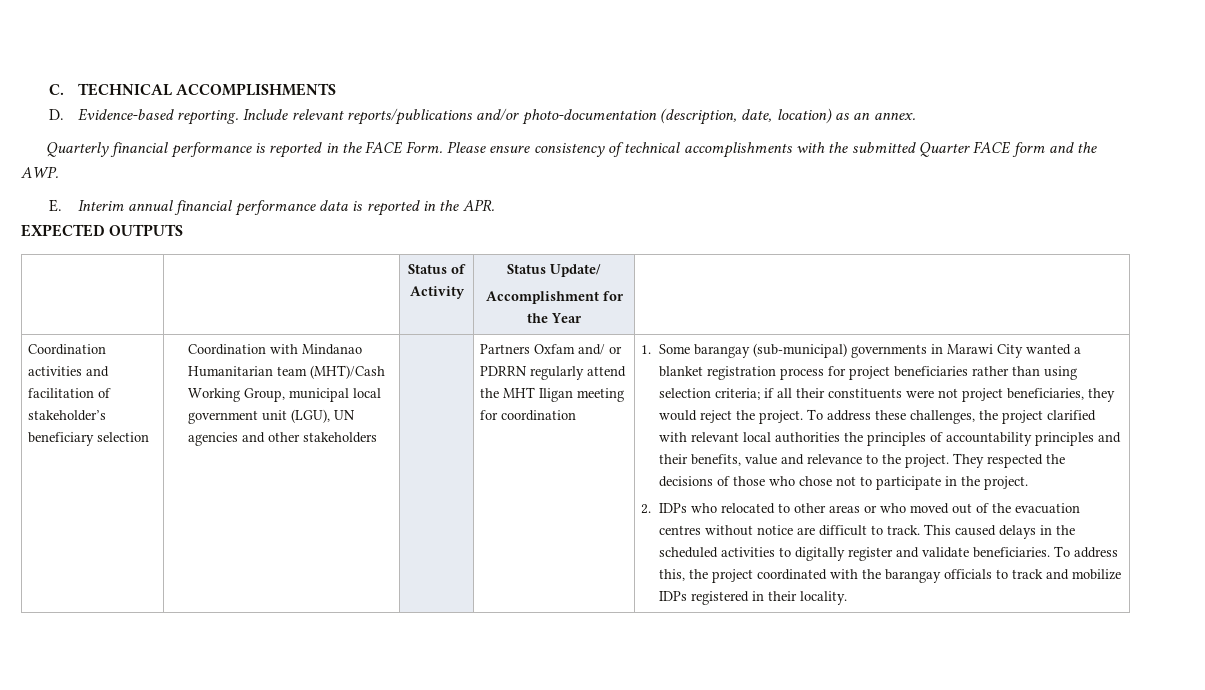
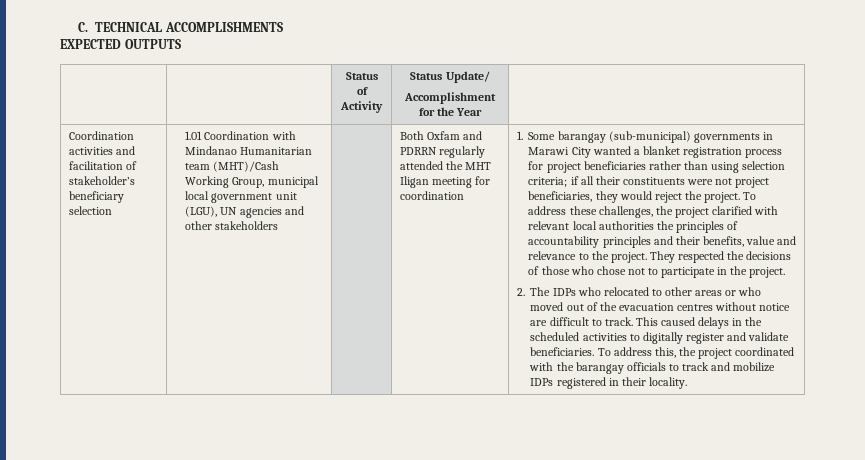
[49,108,916,125] [46,141,1098,158] [21,166,59,178] [49,199,495,216] // D. Evidence-based reporting. Include relevant reports/publications and/or photo-documentation (description, date, location) as an annex. // Quarterly financial performance is reported in the FACE Form. Please ensure consistency of technical accomplishments with the submitted Quarter FACE form and the AWP. // E. Interim annual financial performance data is reported in the APR. -> (283, 27) none
(150, 437) none -> [185,131,203,140] 1.01
[480,344,623,355] Partners Oxfam and/ or -> [399,131,482,140] Both Oxfam and
[587,366,627,377] attend -> [399,161,443,170] attended
(652, 509) none -> [530,287,551,296] The

